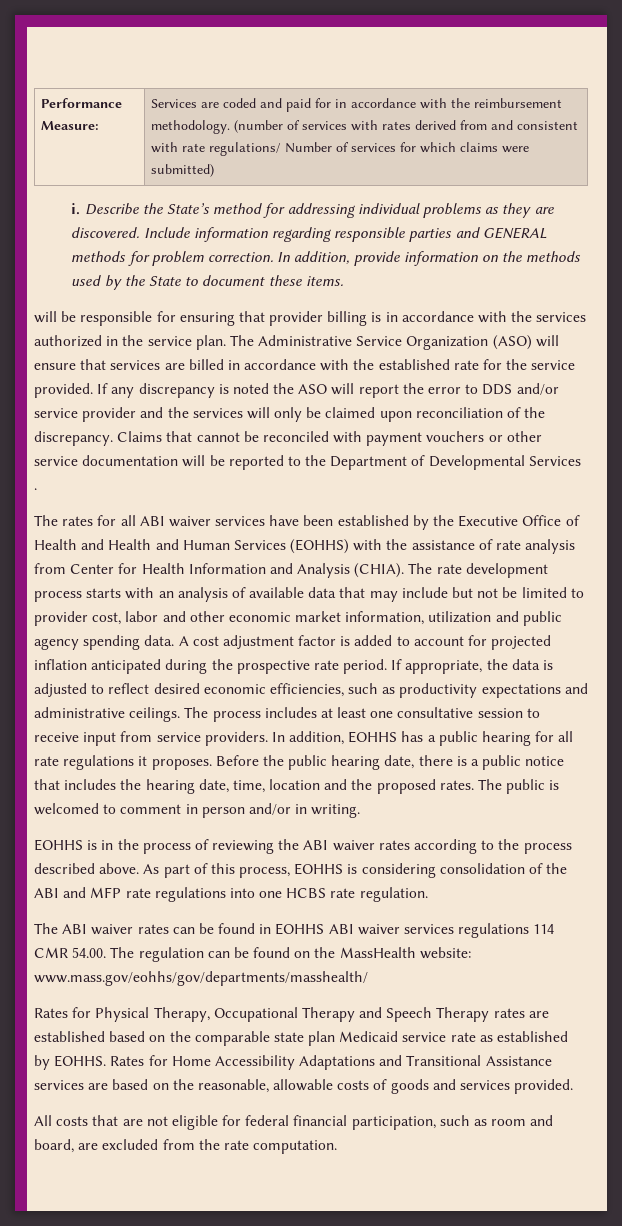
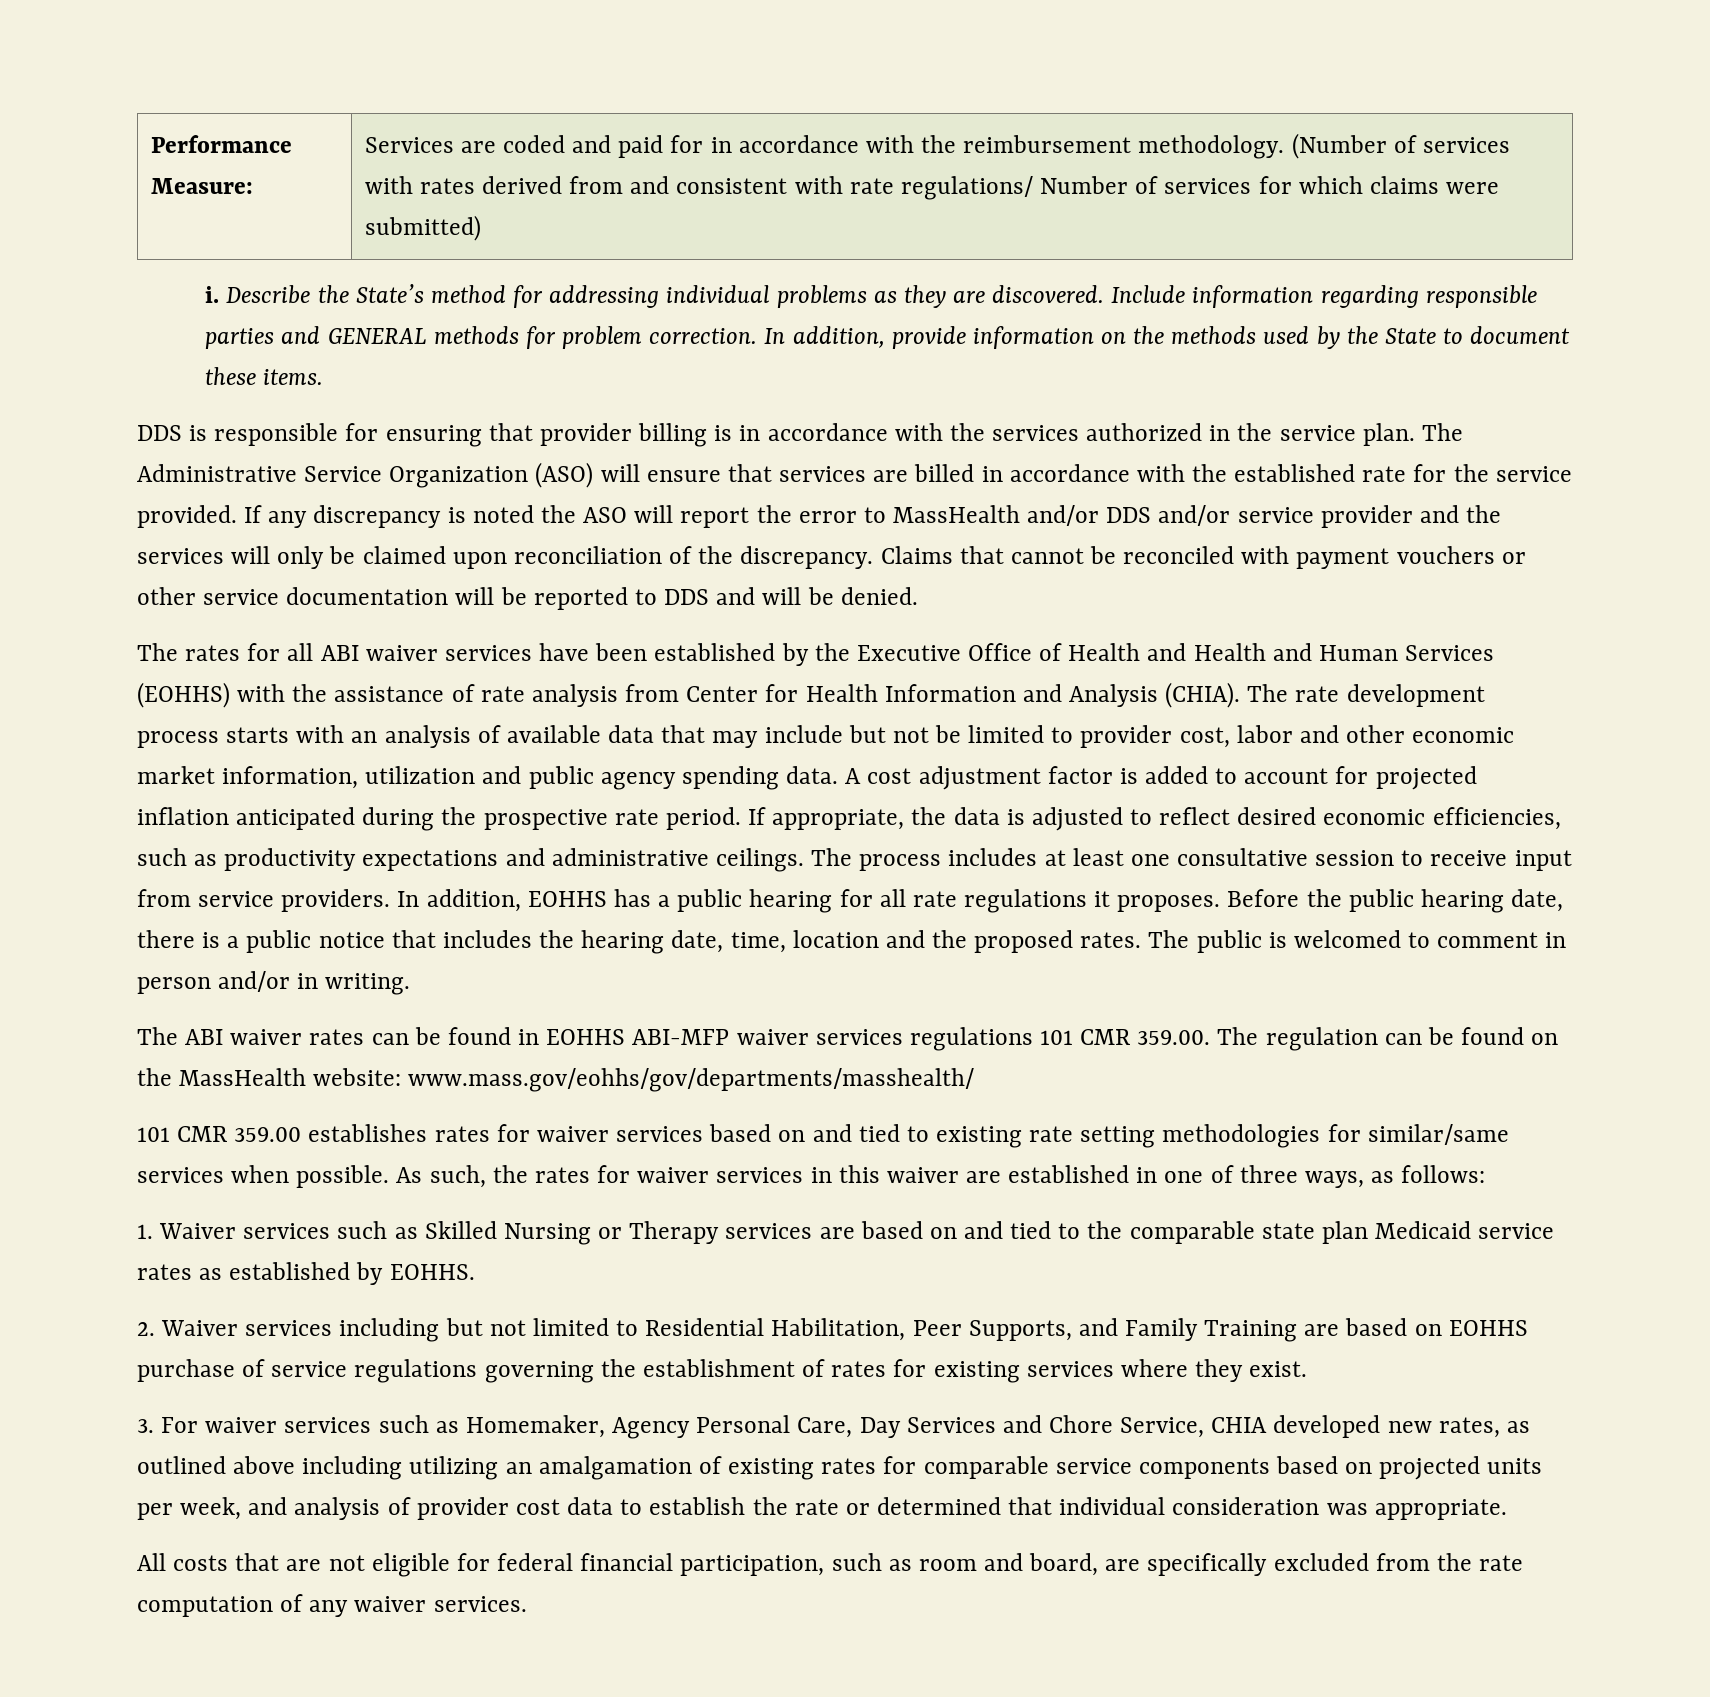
[233,120,283,133] (number -> [1291,133,1387,159] (Number
[34,311,77,323] will be -> [137,425,208,441] DDS is
(479, 389) none -> [893,505,1100,526] MassHealth and/or
[305,455,581,470] [34,488,37,490] the Department of Developmental Services . -> [664,587,918,605] DDS and will be denied.
[34,839,572,854] [34,863,568,878] [34,887,428,902] // EOHHS is in the process of reviewing the ABI waiver rates according to the process described above. As part of this process, EOHHS is considering consolidation of the ABI and MFP rate regulations into one HCBS rate regulation. -> (411, 984) none
[328,924,354,934] ABI -> [632,1029,730,1045] ABI-MFP
[533,924,555,934] [34,947,107,958] 114 CMR 54.00. -> [1040,1029,1211,1045] 101 CMR 359.00.
[34,1007,549,1022] [34,1031,166,1042] Rates for Physical Therapy, Occupational Therapy and Speech Therapy rates are established based on -> [137,1124,1509,1148] [137,1165,1486,1188] [137,1221,1081,1245] 101 CMR 359.00 establishes rates for waiver services based on and tied to existing rate setting methodologies for similar/same services when possible. As such, the rates for waiver services in this waiver are established in one of three ways, as follows: // 1. Waiver services such as Skilled Nursing or Therapy services are based on and tied to
[450,1032,476,1042] rate -> [137,1264,192,1280] rates
[110,1055,552,1070] [34,1079,574,1094] Rates for Home Accessibility Adaptations and Transitional Assistance services are based on the reasonable, allowable costs of goods and services provided. -> [137,1318,1528,1342] [137,1359,1308,1383] [137,1415,1530,1439] [137,1456,1543,1480] [137,1497,1507,1520] // 2. Waiver services including but not limited to Residential Habilitation, Peer Supports, and Family Training are based on EOHHS purchase of service regulations governing the establishment of rates for existing services where they exist. // 3. For waiver services such as Homemaker, Agency Personal Care, Day Services and Chore Service, CHIA developed new rates, as outlined above including utilizing an amalgamation of existing rates for comparable service components based on projected units per week, and analysis of provider cost data to establish the rate or determined that individual consideration was appropriate.
(99, 1146) none -> [1147,1553,1268,1576] specifically
[253,1140,338,1154] computation. -> [137,1594,527,1617] computation of any waiver services.

